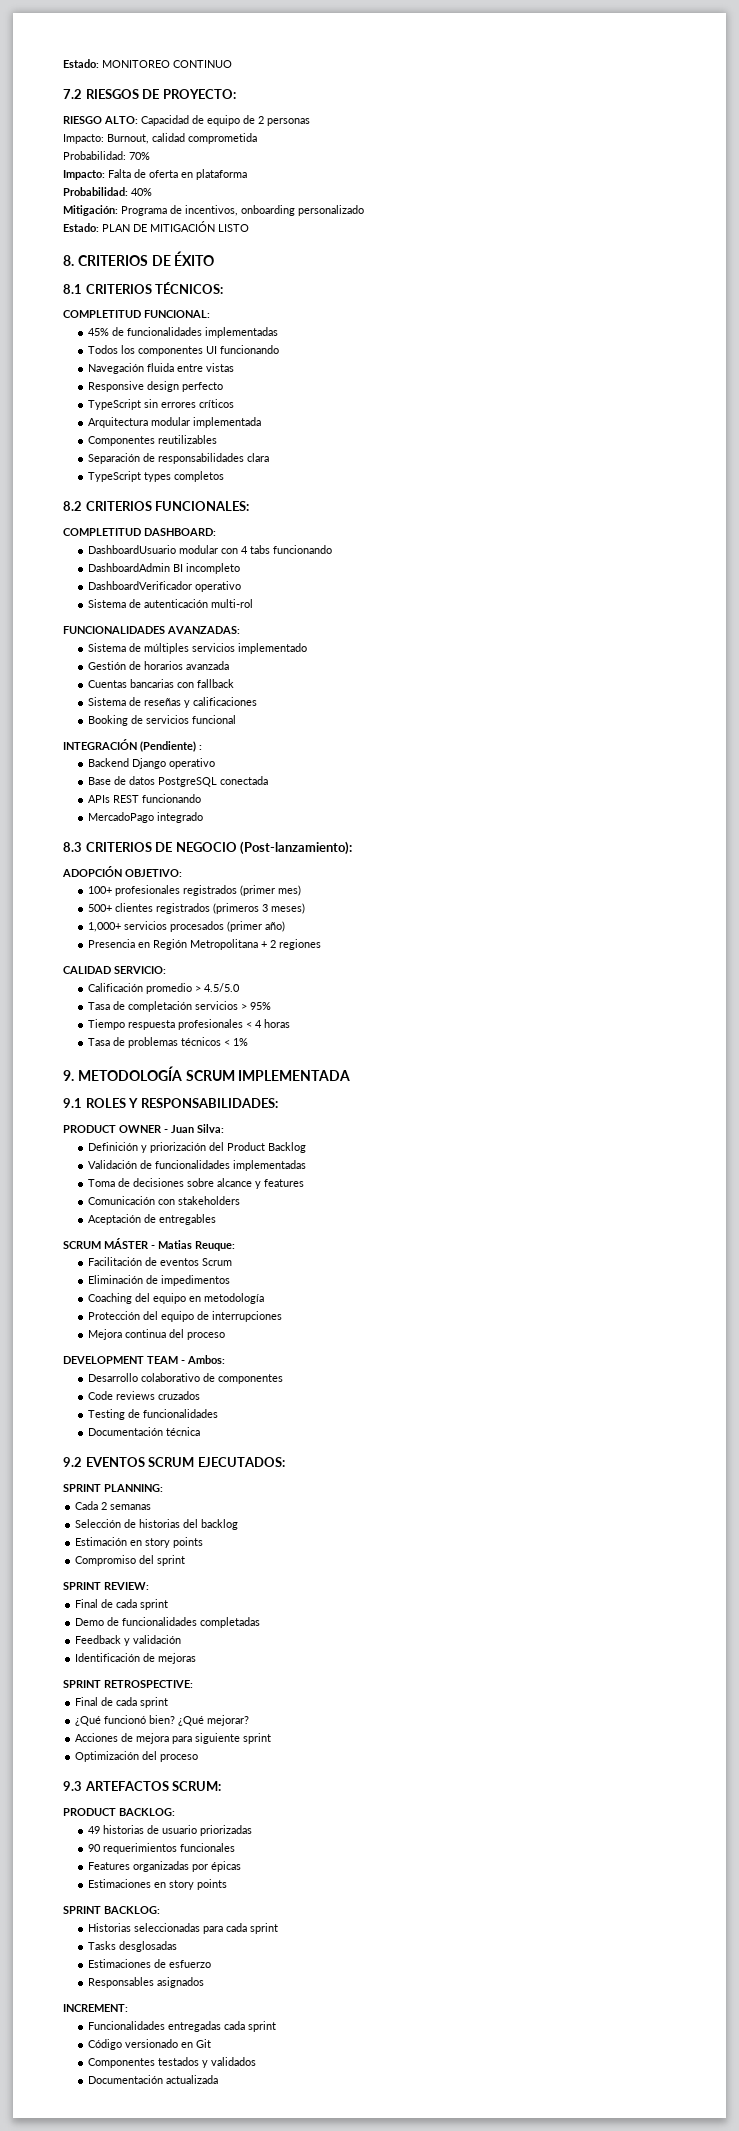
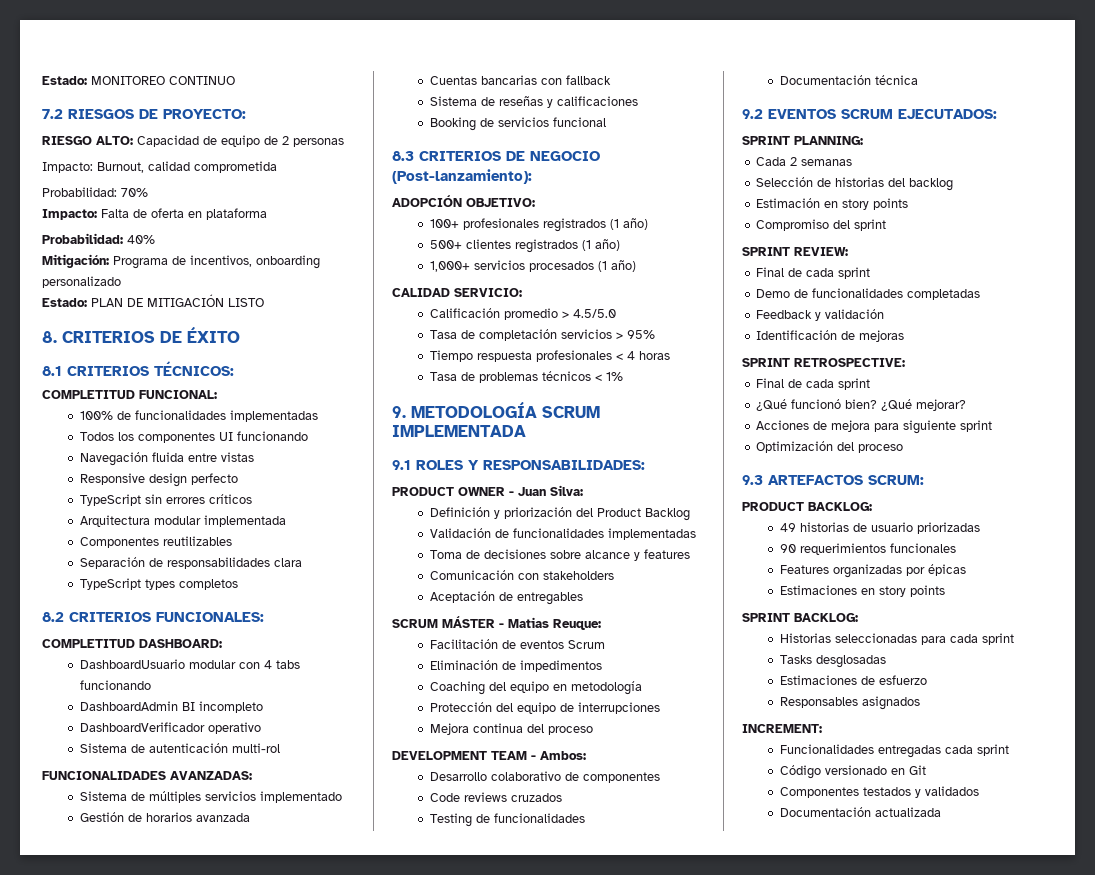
[87,328,109,336] 45% -> [79,411,113,420] 100%
[63,739,202,752] [87,758,215,769] [87,776,268,787] [87,794,201,803] [87,812,203,823] // INTEGRACIÓN (Pendiente) : // Backend Django operativo // Base de datos PostgreSQL conectada // APIs REST funcionando // MercadoPago integrado -> (606, 122) none
[239,885,301,896] (primer mes) -> [609,218,648,230] (1 año)
[212,903,305,914] (primeros 3 meses) -> [581,239,620,251] (1 año)
[226,921,285,932] [87,939,321,950] (primer año) // Presencia en Región Metropolitana + 2 regiones -> [597,260,636,272] (1 año)

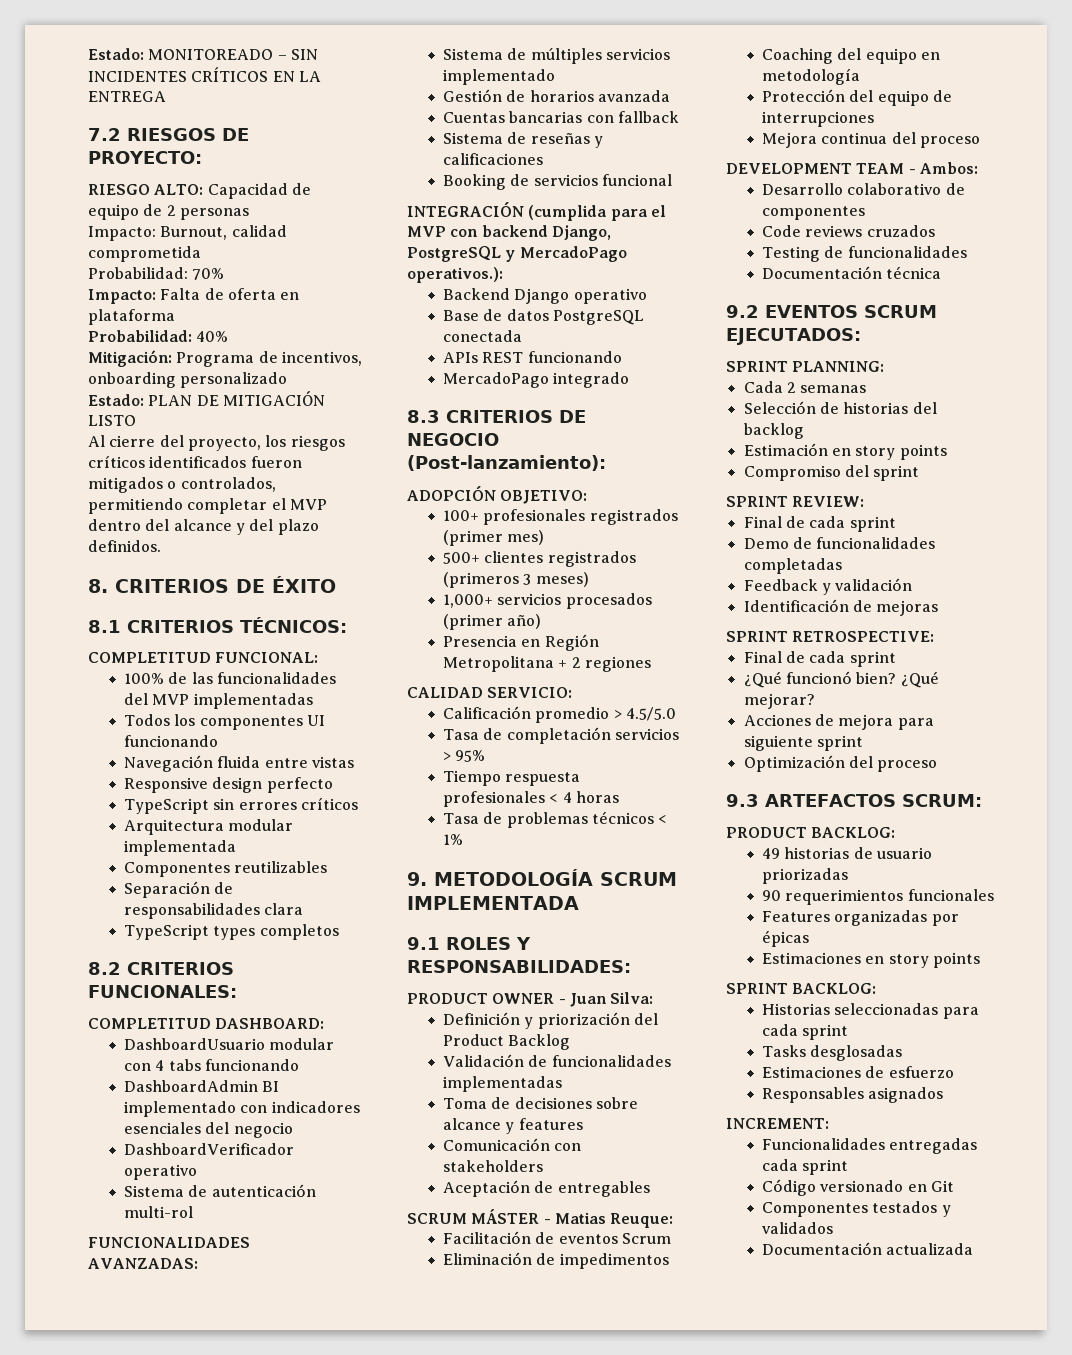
[42,76,235,85] Estado: MONITOREO CONTINUO -> [88,48,318,60] [88,67,321,82] [88,91,166,102] Estado: MONITOREADO – SIN INCIDENTES CRÍTICOS EN LA ENTREGA
(264, 302) none -> [88,435,345,451] [88,455,302,468] [88,477,276,493] [88,498,327,514] [88,519,319,535] [88,540,161,552] // Al cierre del proyecto, los riesgos críticos identificados fueron mitigados o controlados, permitiendo completar el MVP dentro del alcance y del plazo definidos.
[134,410,226,420] funcionalidades -> [191,672,336,684] [123,693,190,705] las funcionalidades del MVP
[198,701,263,713] incompleto -> [123,1101,360,1117] [123,1122,293,1138] implementado con indicadores esenciales del negocio
(606, 122) none -> [407,202,666,221] [407,225,611,241] [407,246,627,262] [407,267,503,283] [442,288,647,304] [442,309,644,325] [442,330,522,342] [442,351,622,363] [442,372,630,388] // INTEGRACIÓN (cumplida para el MVP con backend Django, PostgreSQL y MercadoPago operativos.): // Backend Django operativo // Base de datos PostgreSQL conectada // APIs REST funcionando // MercadoPago integrado
[609,218,648,230] (1 año) -> [442,530,545,546] (primer mes)
[581,239,620,251] (1 año) -> [442,572,589,588] (primeros 3 meses)
[597,260,636,272] (1 año) -> [442,614,542,630] [442,634,599,651] [442,656,651,672] (primer año) // Presencia en Región Metropolitana + 2 regiones

